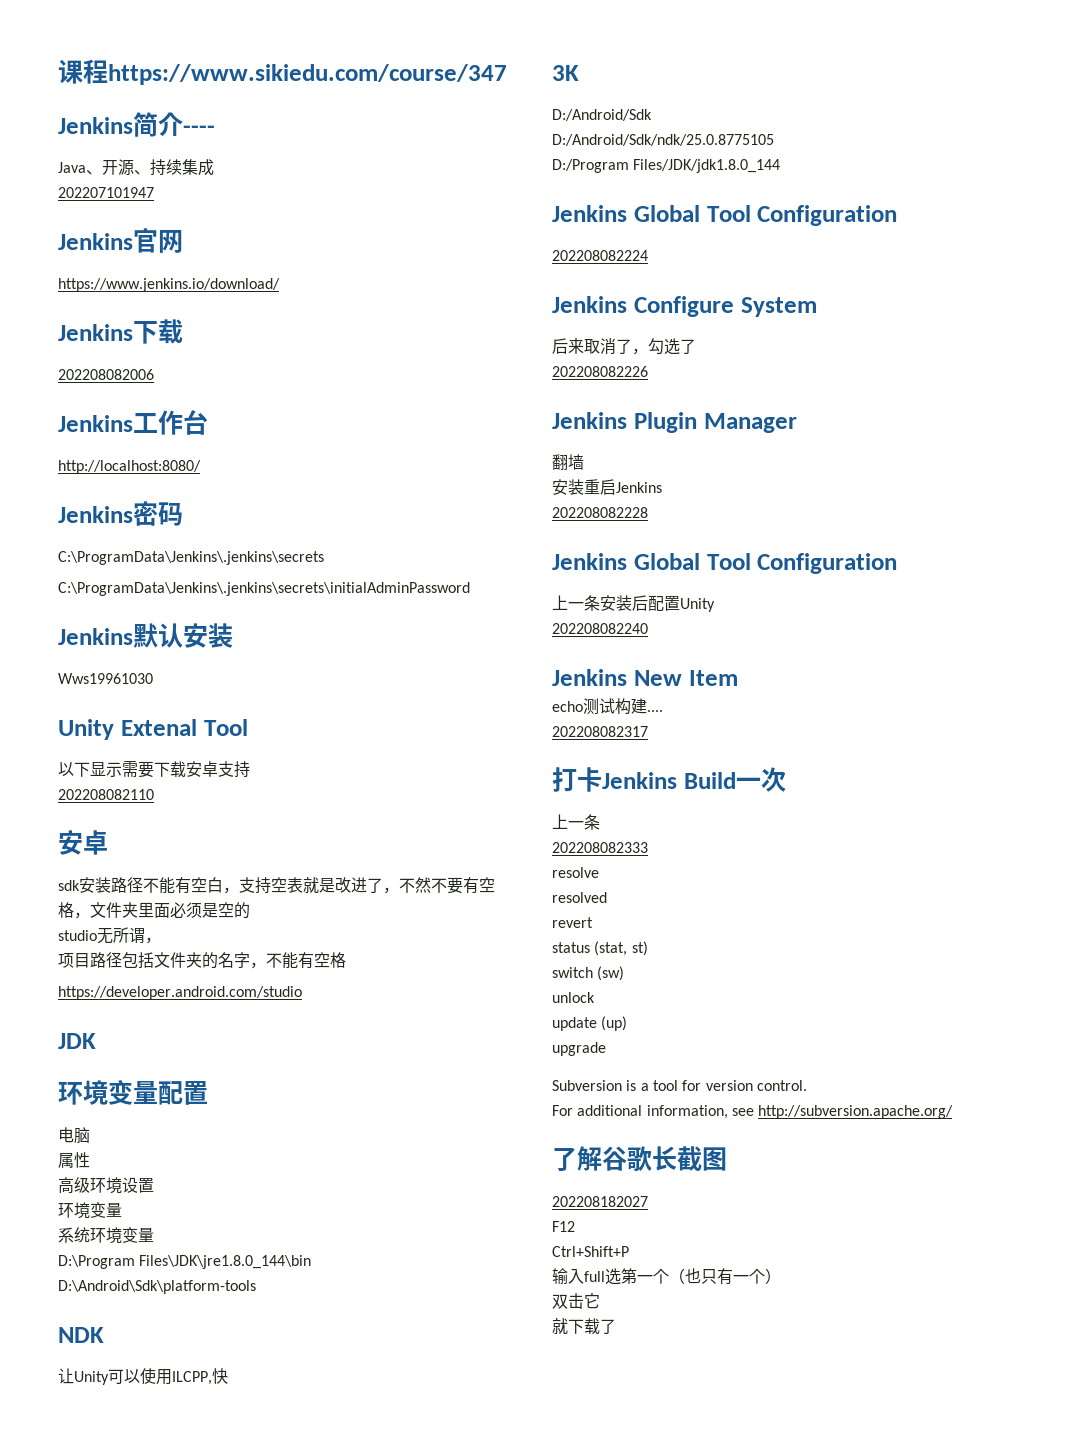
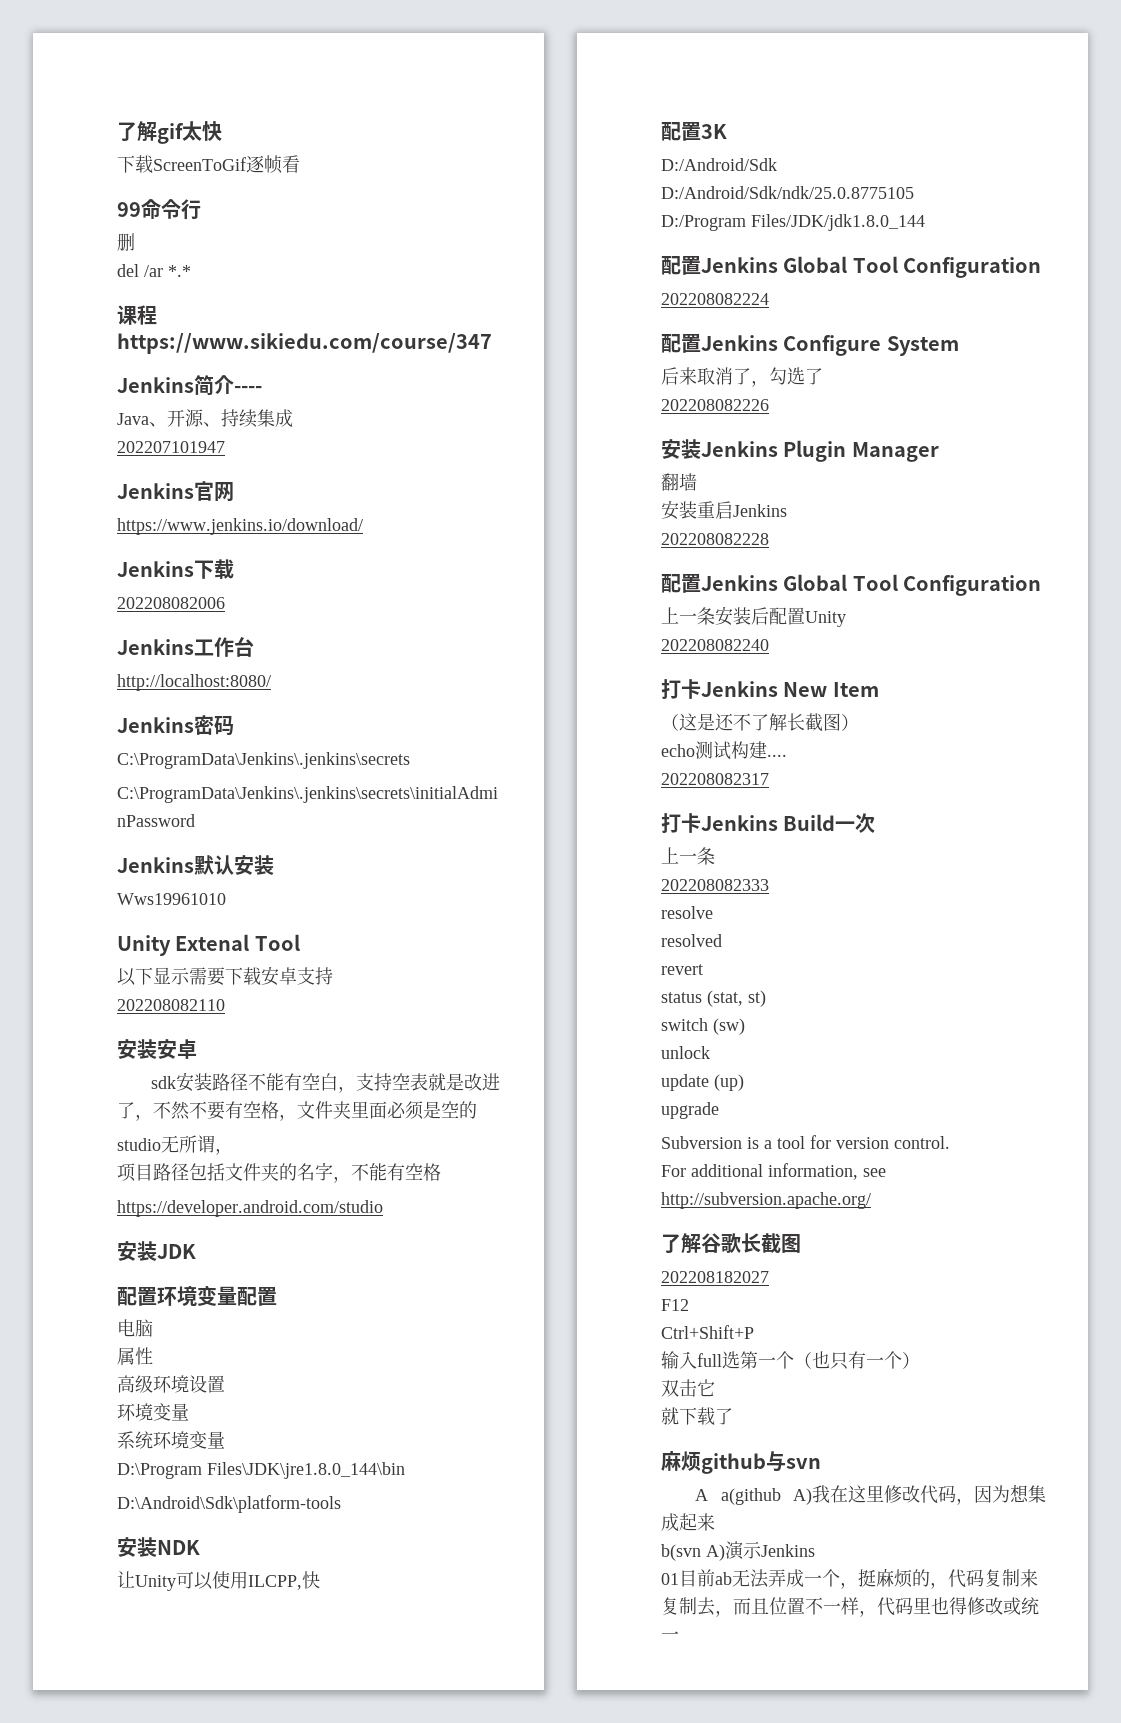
(58, 71) none -> [117,121,222,144] [117,155,300,174] [117,199,201,220] [117,233,135,251] [117,264,191,277] 了解gif太快 // 下载ScreenToGif逐帧看 // 99命令行 // 删 // del /ar *.* //
[58,673,153,684] Wws19961030 -> [117,893,226,905] Wws19961010
(83, 842) none -> [137,1039,177,1059] 装安
(302, 993) none -> [117,1241,157,1261] 安装
(96, 1041) none -> [117,1287,157,1306] 配置
(256, 1287) none -> [117,1537,157,1557] 安装
(228, 1376) none -> [661,122,701,141] 配置
(781, 166) none -> [661,256,701,275] 配置
(648, 255) none -> [661,334,701,353] 配置
(648, 371) none -> [661,439,701,459] 安装
(648, 512) none -> [661,574,701,593] 配置
(648, 628) none -> [661,679,701,699] 打卡
(738, 678) none -> [661,713,859,732] // （这是还不了解长截图）
(616, 1326) none -> [661,1451,821,1474] [695,1484,1046,1505] [661,1513,715,1531] [661,1541,815,1561] [661,1568,1038,1589] [661,1597,1039,1617] [661,1631,679,1641] // 麻烦github与svn // A a(github A)我在这里修改代码，因为想集成起来 // b(svn A)演示Jenkins // 01目前ab无法弄成一个，挺麻烦的，代码复制来复制去，而且位置不一样，代码里也得修改或统一

